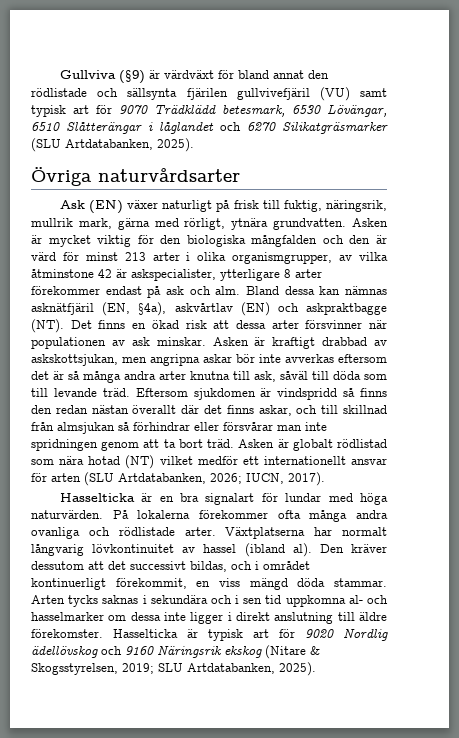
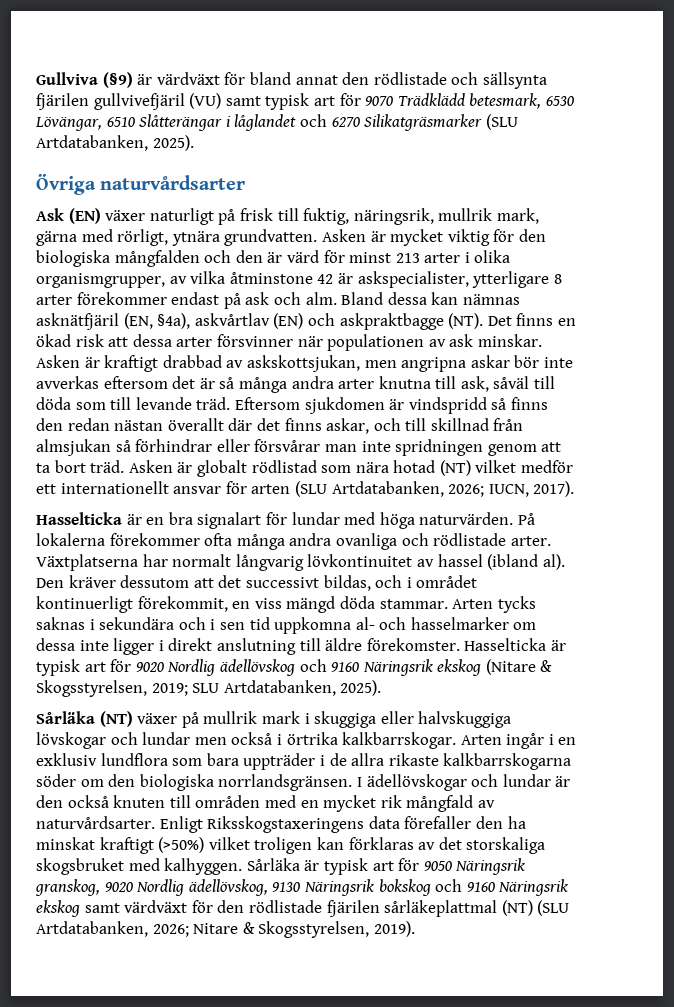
(316, 669) none -> [36,711,512,728] [36,732,577,749] [36,753,572,770] [36,774,571,791] [36,795,495,812] [36,816,526,833] [36,837,546,854] [36,858,526,875] [35,879,569,896] [36,900,570,917] [36,921,415,938] // Sårläka (NT) växer på mullrik mark i skuggiga eller halvskuggiga lövskogar och lundar men också i örtrika kalkbarrskogar. Arten ingår i en exklusiv lundflora som bara uppträder i de allra rikaste kalkbarrskogarna söder om den biologiska norrlandsgränsen. I ädellövskogar och lundar är den också knuten till områden med en mycket rik mångfald av naturvårdsarter. Enligt Riksskogstaxeringens data förefaller den ha minskat kraftigt (>50%) vilket troligen kan förklaras av det storskaliga skogsbruket med kalhyggen. Sårläka är typisk art för 9050 Näringsrik granskog, 9020 Nordlig ädellövskog, 9130 Näringsrik bokskog och 9160 Näringsrik ekskog samt värdväxt för den rödlistade fjärilen sårläkeplattmal (NT) (SLU Artdatabanken, 2026; Nitare & Skogsstyrelsen, 2019).

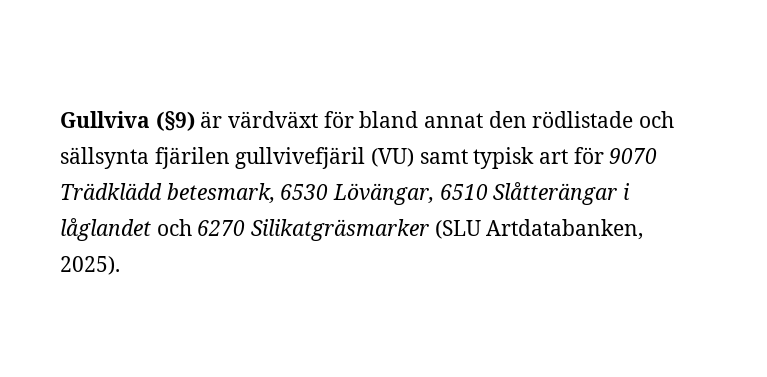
[36,173,246,195] [36,208,539,225] [36,229,546,246] [36,250,511,267] [36,271,562,288] [36,292,520,309] [36,313,576,330] [36,334,542,351] [36,355,573,372] [36,376,556,393] [36,397,548,414] [36,418,524,434] [36,439,562,456] [36,460,574,477] [36,481,575,497] [36,512,535,529] [36,533,551,550] [36,554,565,571] [36,575,478,591] [36,596,536,613] [36,617,537,634] [36,638,566,655] [36,659,553,676] [36,680,382,697] [36,711,512,728] [36,732,577,749] [36,753,572,770] [36,774,571,791] [36,795,495,812] [36,816,526,833] [36,837,546,854] [36,858,526,875] [35,879,569,896] [36,900,570,917] [36,921,415,938] // Övriga naturvårdsarter // Ask (EN) växer naturligt på frisk till fuktig, näringsrik, mullrik mark, gärna med rörligt, ytnära grundvatten. Asken är mycket viktig för den biologiska mångfalden och den är värd för minst 213 arter i olika organismgrupper, av vilka åtminstone 42 är askspecialister, ytterligare 8 arter förekommer endast på ask och alm. Bland dessa kan nämnas asknätfjäril (EN, §4a), askvårtlav (EN) och askpraktbagge (NT). Det finns en ökad risk att dessa arter försvinner när populationen av ask minskar. Asken är kraftigt drabbad av askskottsjukan, men angripna askar bör inte avverkas eftersom det är så många andra arter knutna till ask, såväl till döda som till levande träd. Eftersom sjukdomen är vindspridd så finns den redan nästan överallt där det finns askar, och till skillnad från almsjukan så förhindrar eller försvårar man inte spridningen genom att ta bort träd. Asken är globalt rödlistad som nära hotad (NT) vilket medför ett internationellt ansvar för arten (SLU Artdatabanken, 2026; IUCN, 2017). // Hasselticka är en bra signalart för lundar med höga naturvärden. På lokalerna förekommer ofta många andra ovanliga och rödlistade arter. Växtplatserna har normalt långvarig lövkontinuitet av hassel (ibland al). Den kräver dessutom att det successivt bildas, och i området kontinuerligt förekommit, en viss mängd döda stammar. Arten tycks saknas i sekundära och i sen tid uppkomna al- och hasselmarker om dessa inte ligger i direkt anslutning till äldre förekomster. Hasselticka är typisk art för 9020 Nordlig ädellövskog och 9160 Näringsrik ekskog (Nitare & Skogsstyrelsen, 2019; SLU Artdatabanken, 2025). // Sårläka (NT) växer på mullrik mark i skuggiga eller halvskuggiga lövskogar och lundar men också i örtrika kalkbarrskogar. Arten ingår i en exklusiv lundflora som bara uppträder i de allra rikaste kalkbarrskogarna söder om den biologiska norrlandsgränsen. I ädellövskogar och lundar är den också knuten till områden med en mycket rik mångfald av naturvårdsarter. Enligt Riksskogstaxeringens data förefaller den ha minskat kraftigt (>50%) vilket troligen kan förklaras av det storskaliga skogsbruket med kalhyggen. Sårläka är typisk art för 9050 Näringsrik granskog, 9020 Nordlig ädellövskog, 9130 Näringsrik bokskog och 9160 Näringsrik ekskog samt värdväxt för den rödlistade fjärilen sårläkeplattmal (NT) (SLU Artdatabanken, 2026; Nitare & Skogsstyrelsen, 2019). -> (120, 265) none

